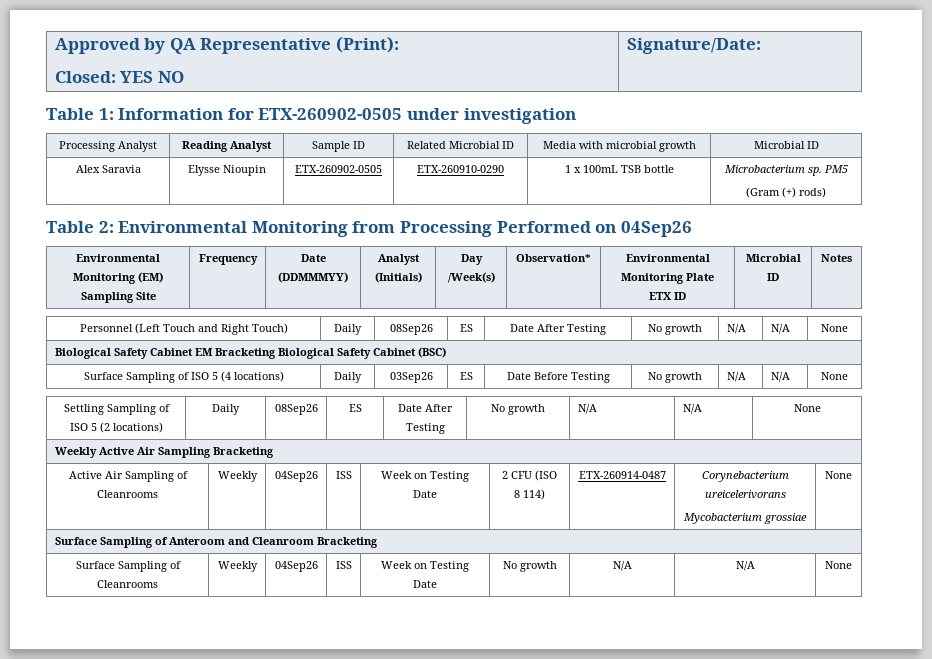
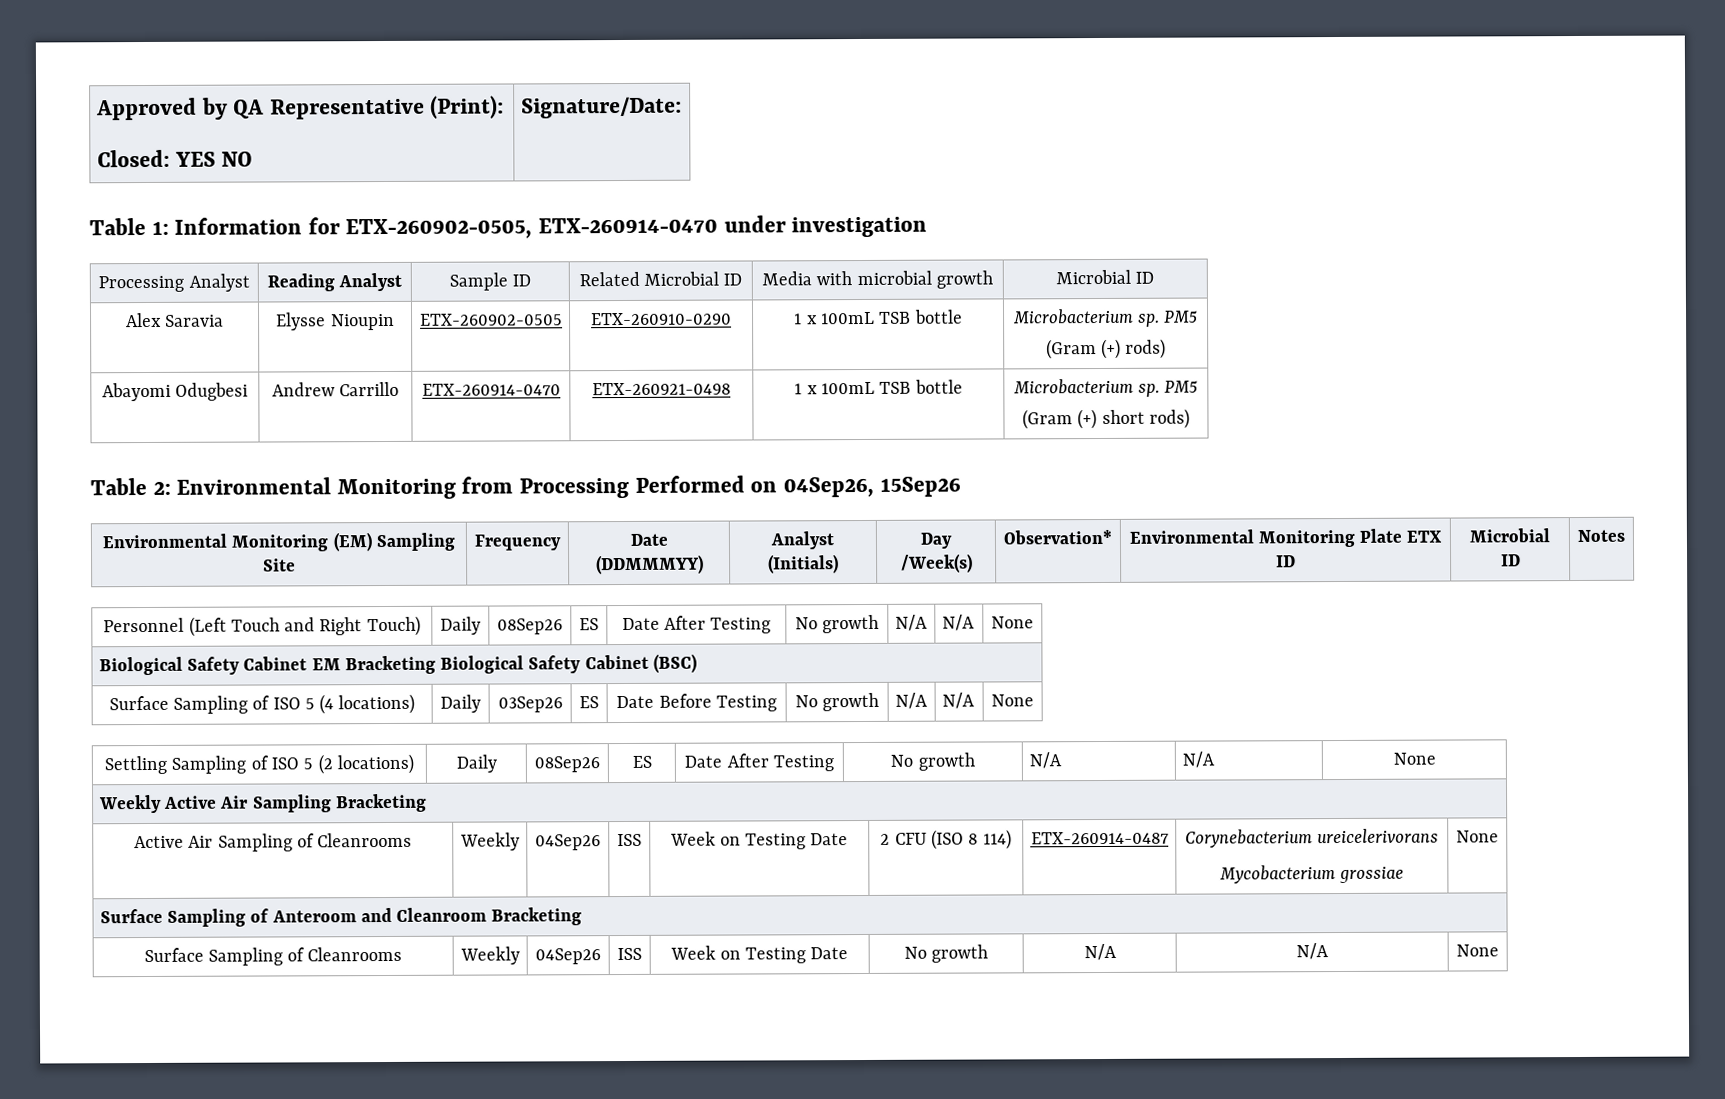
[258,108,403,120] ETX-260902-0505 -> [345,217,719,240] ETX-260902-0505, ETX-260914-0470
(826, 192) none -> [101,382,249,402] [271,381,400,397] [421,383,561,396] [592,382,731,396] [794,379,963,395] [1012,378,1199,397] [1022,408,1190,430] // Abayomi Odugbesi | Andrew Carrillo | ETX-260914-0470 | ETX-260921-0498 | 1 x 100mL TSB bottle | Microbacterium sp. PM5 // (Gram (+) short rods)
[620,221,692,237] 04Sep26 -> [782,476,961,498] 04Sep26, 15Sep26

